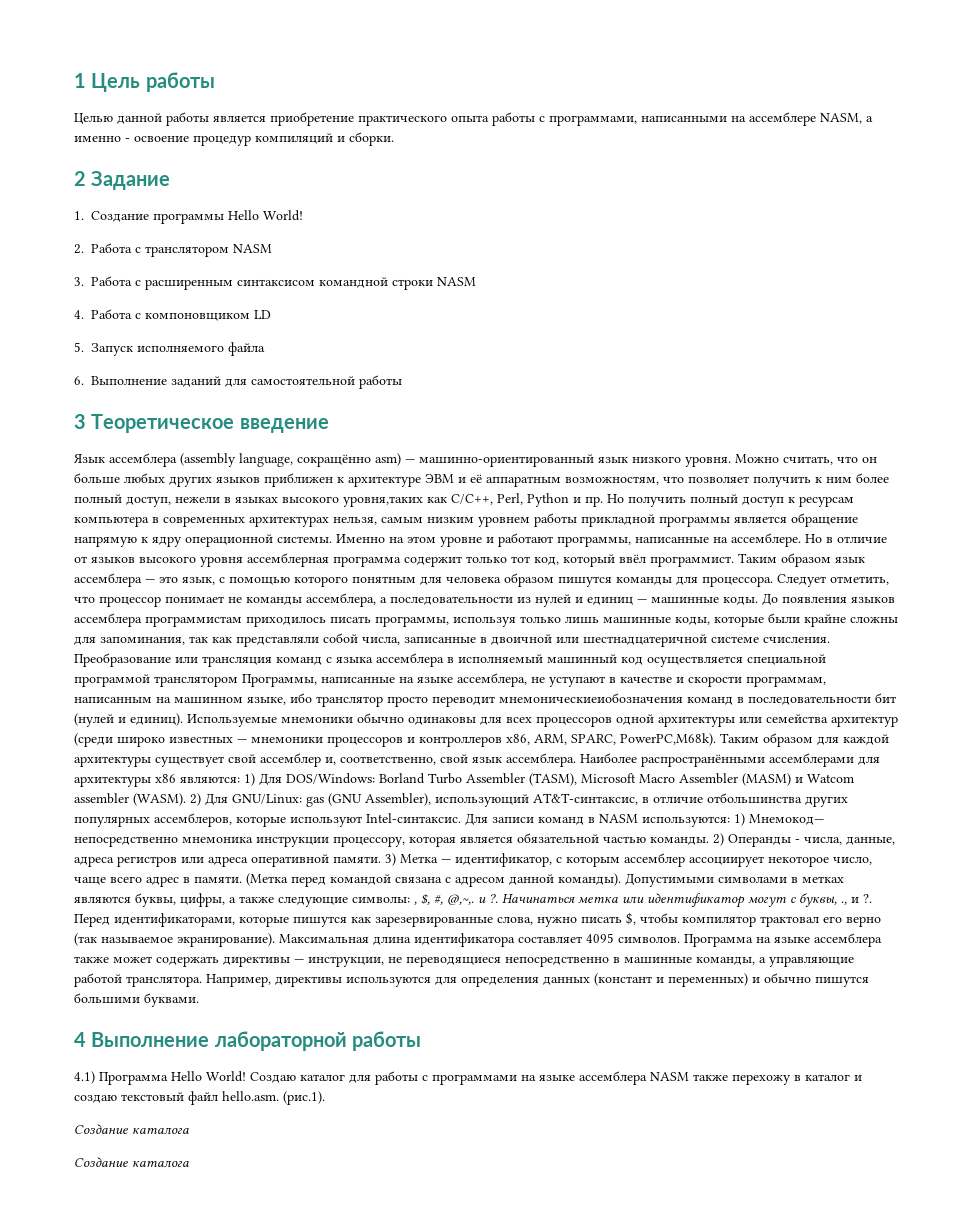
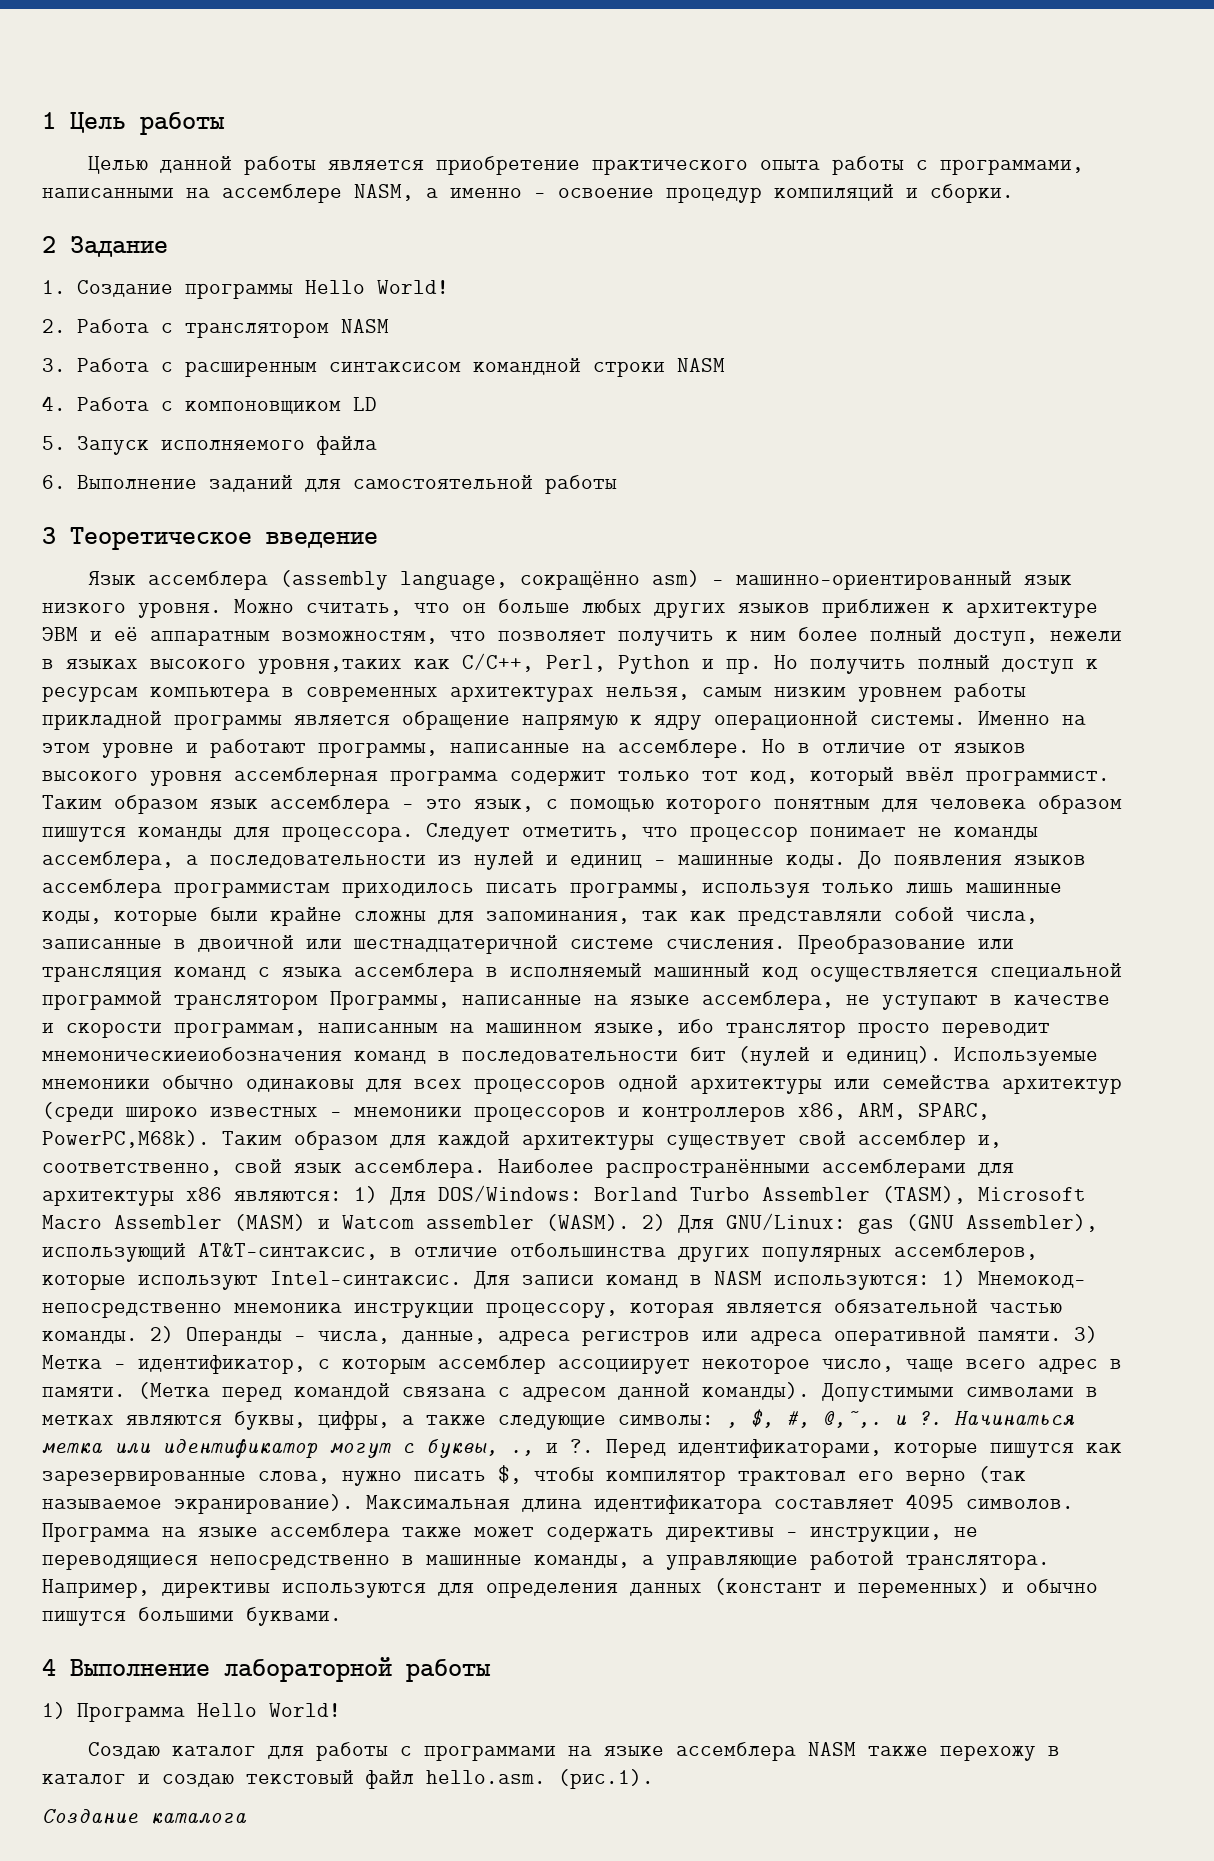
[74,1071,95,1084] 4.1) -> [42,1702,66,1719] 1)
(246, 1076) none -> (341, 1710) //
[74,1157,189,1168] // Создание каталога -> (247, 1818) none

